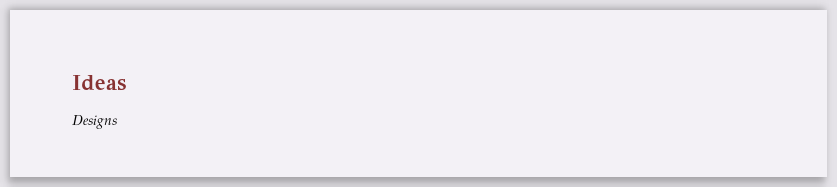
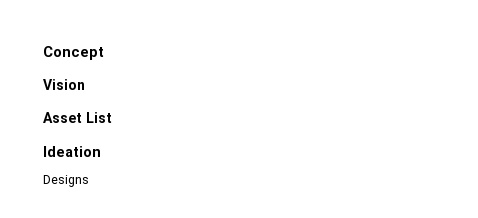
[72,75,126,91] Ideas -> [43,46,104,60] [43,79,85,90] [43,112,112,123] [43,146,101,157] Concept // Vision // Asset List // Ideation

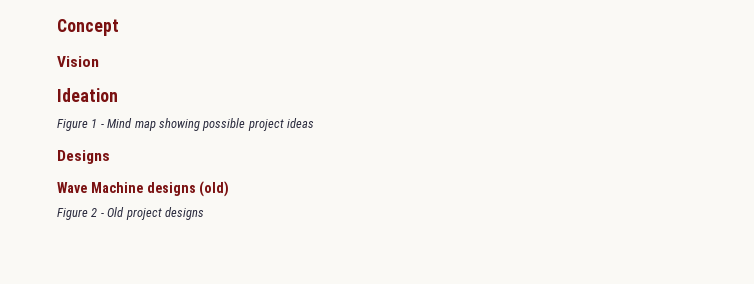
[43,112,112,123] // Asset List -> (99, 61) none
[43,175,89,187] Designs -> [57,118,314,131] [57,150,110,164] [57,181,230,197] [57,207,204,220] Figure 1 - Mind map showing possible project ideas // Designs // Wave Machine designs (old) // Figure 2 - Old project designs

